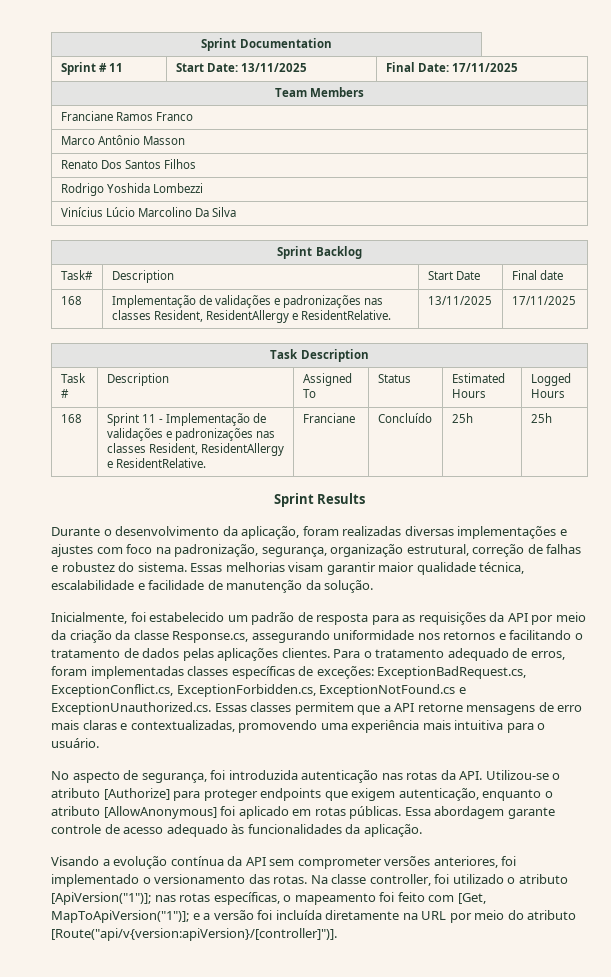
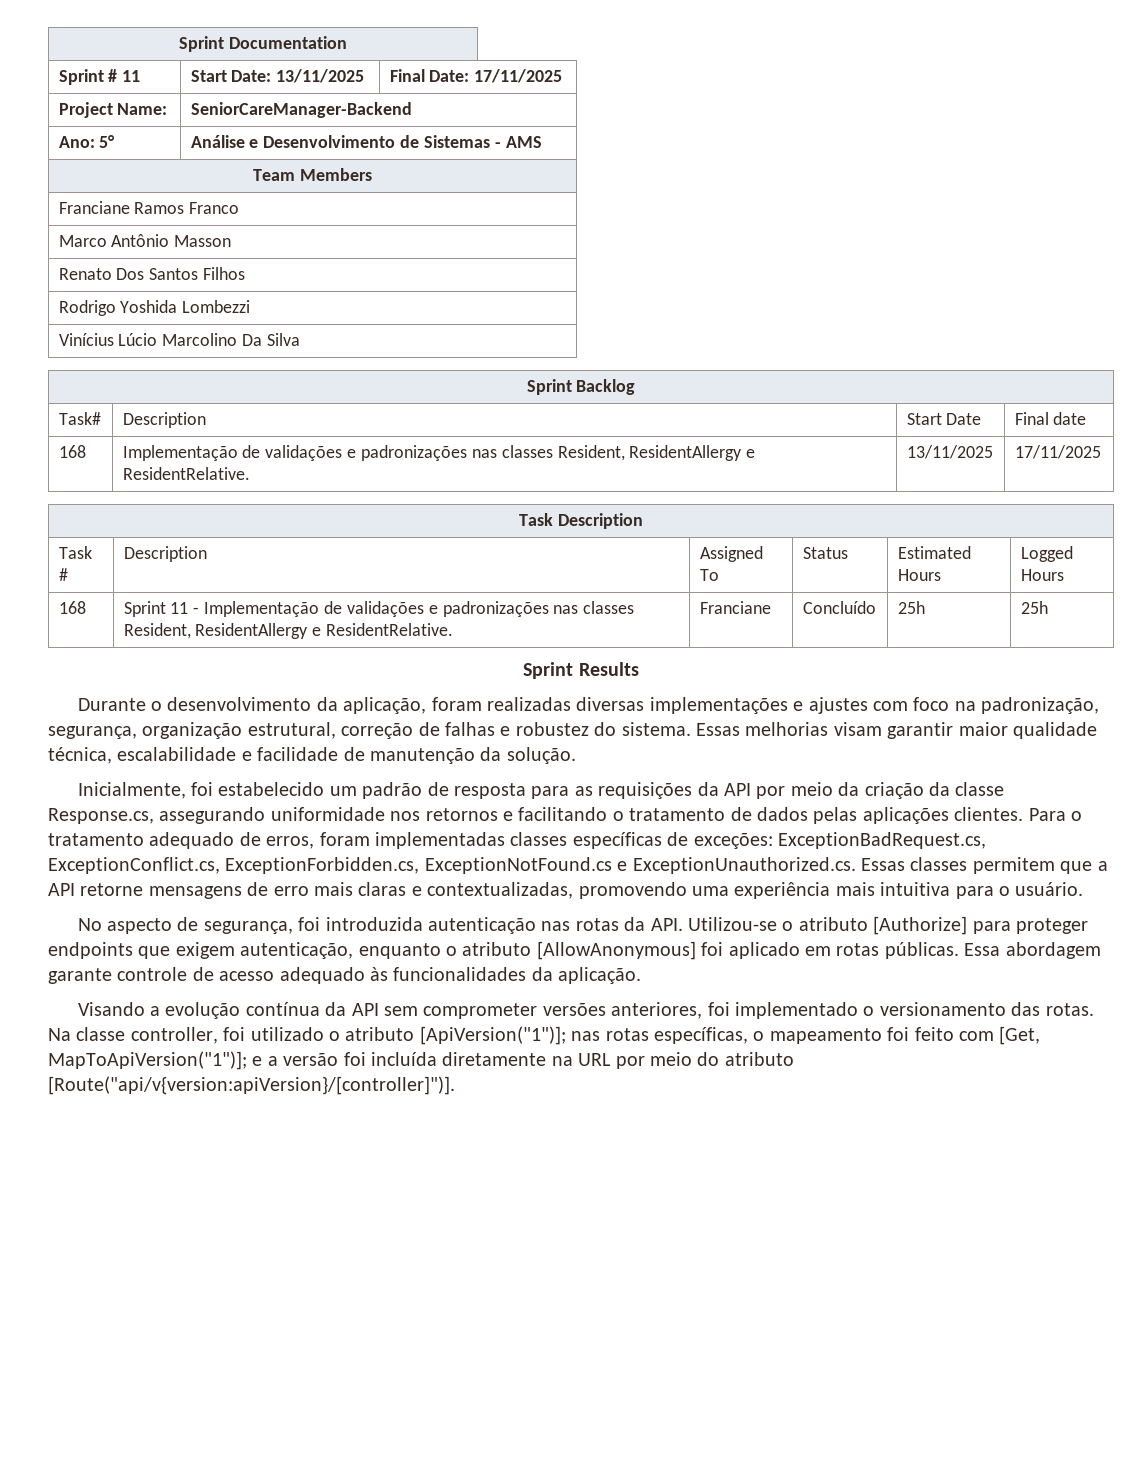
(518, 67) none -> [58,102,168,118] [190,102,412,118] [58,135,116,148] [190,135,542,148] // Project Name: | SeniorCareManager-Backend // Ano: 5° | Análise e Desenvolvimento de Sistemas - AMS

